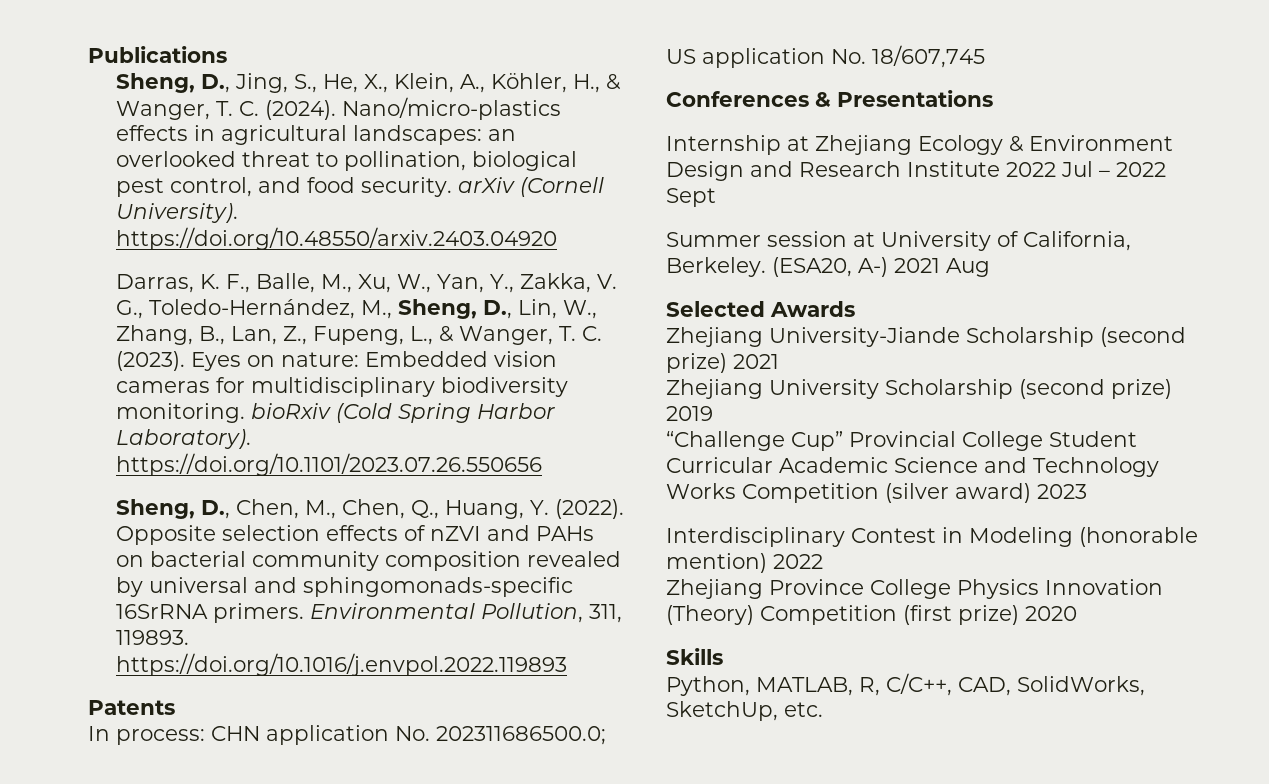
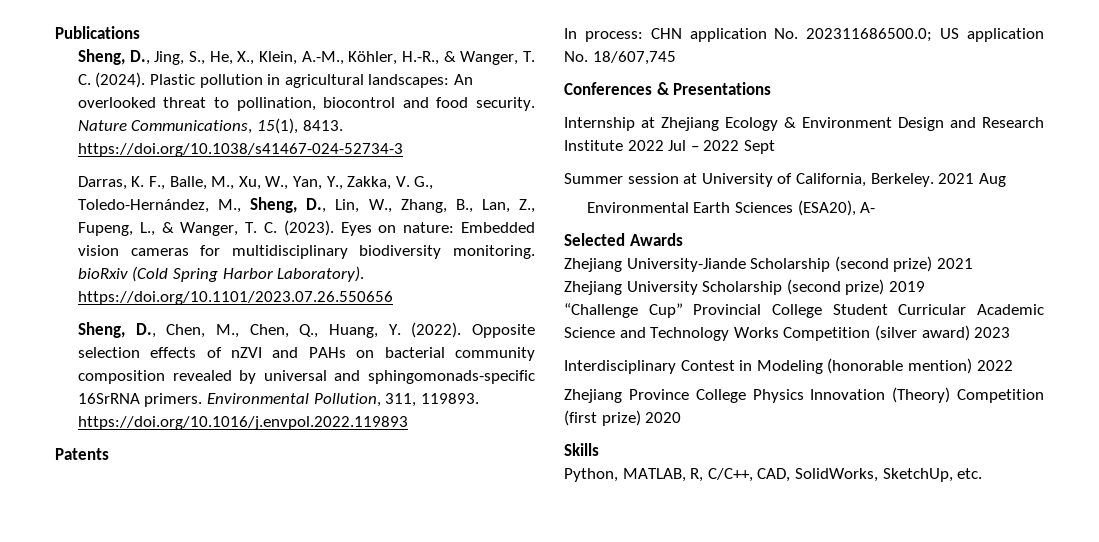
[459,73,600,93] A., Köhler, H., -> [301,51,439,65] A.-M., Köhler, H.-R.,
[341,97,561,120] [115,125,188,141] Nano/micro-plastics effects -> [150,74,263,88] Plastic pollution
[487,129,516,141] an -> [454,74,474,85] An
[471,151,577,171] [115,177,604,197] [115,203,238,223] [115,227,557,250] biological pest control, and food security. arXiv (Cornell University). https://doi.org/10.48550/arxiv.2403.04920 -> [323,97,535,111] [77,118,343,134] [77,143,403,157] biocontrol and food security. Nature Communications, 15(1), 8413. https://doi.org/10.1038/s41467-024-52734-3
[772,257,888,277] (ESA20, A-) -> (934, 180) none
(990, 267) none -> [586,200,876,216] // Environmental Earth Sciences (ESA20), A-

